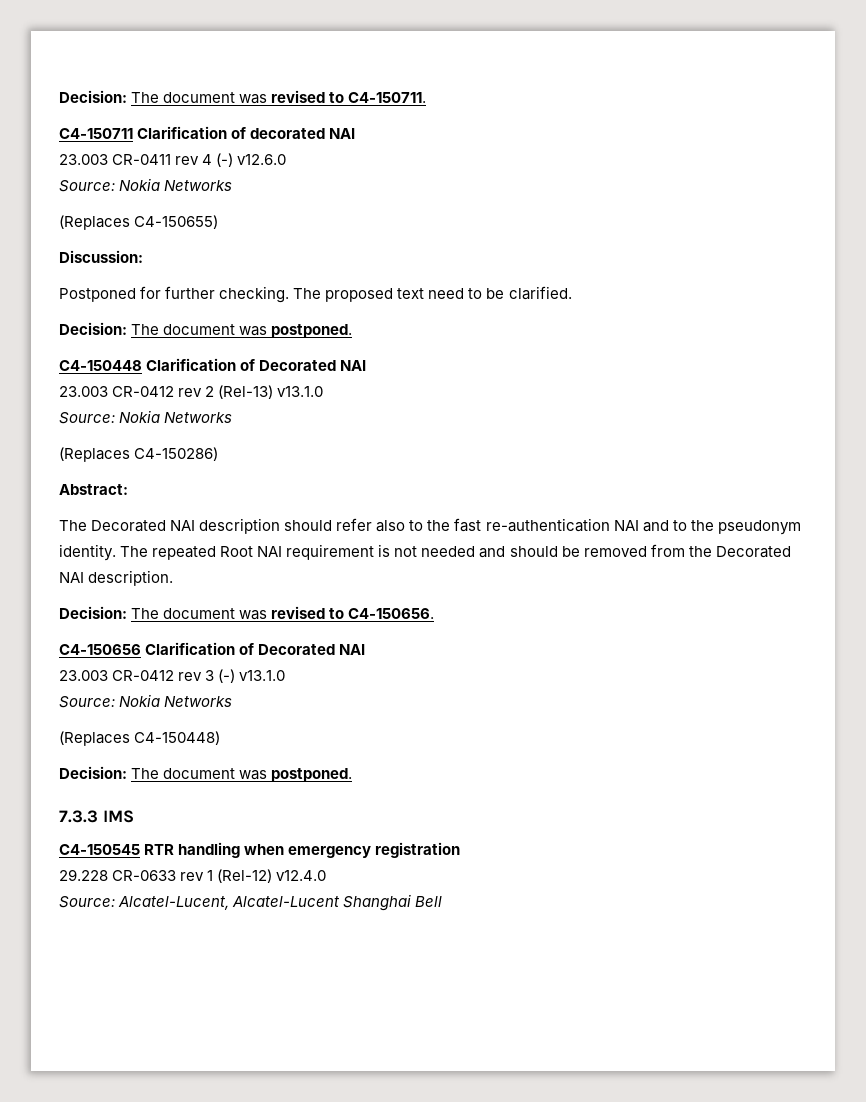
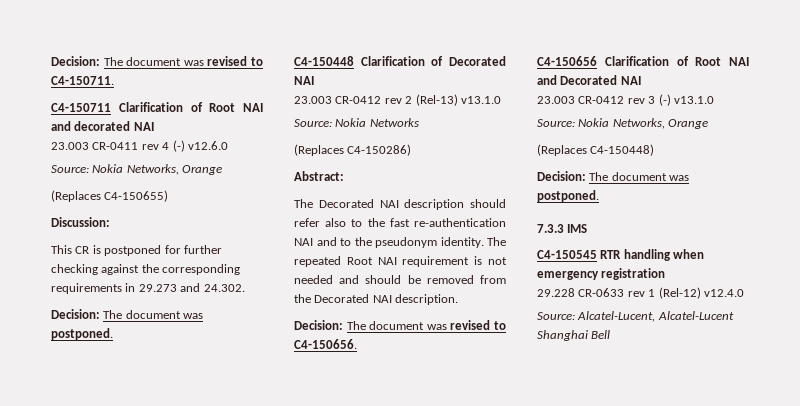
(247, 133) none -> [209,103,263,112] [51,121,71,131] Root NAI and
[164,180,233,191] Networks -> [126,164,223,175] Networks, Orange
[59,286,572,303] Postponed for further checking. The proposed text need to be clarified. -> [51,245,222,256] [51,264,241,275] [51,283,245,294] This CR is postponed for further checking against the corresponding requirements in 29.273 and 24.302.
(255, 649) none -> [695,57,749,66] [537,75,557,85] Root NAI and
[164,696,233,707] Networks -> [612,118,709,129] Networks, Orange

